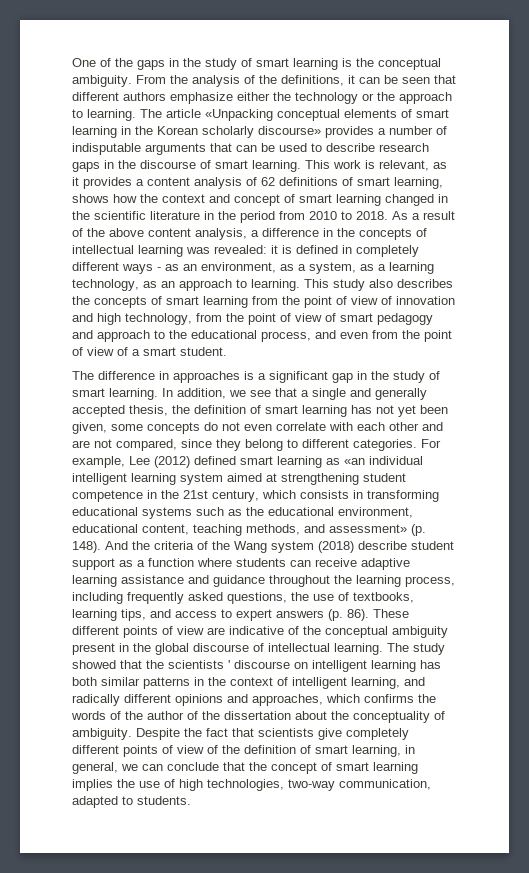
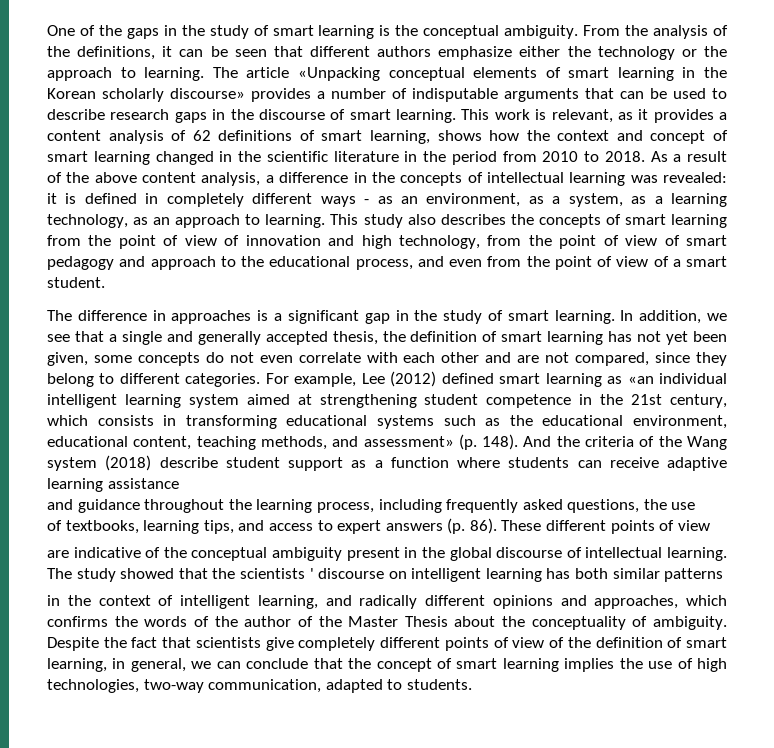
(184, 579) none -> (179, 483) //
(334, 597) none -> (696, 506) //
(204, 630) none -> (710, 525) //
(190, 683) none -> (724, 575) //
[224,711,291,720] dissertation -> [348,616,448,627] Master Thesis

